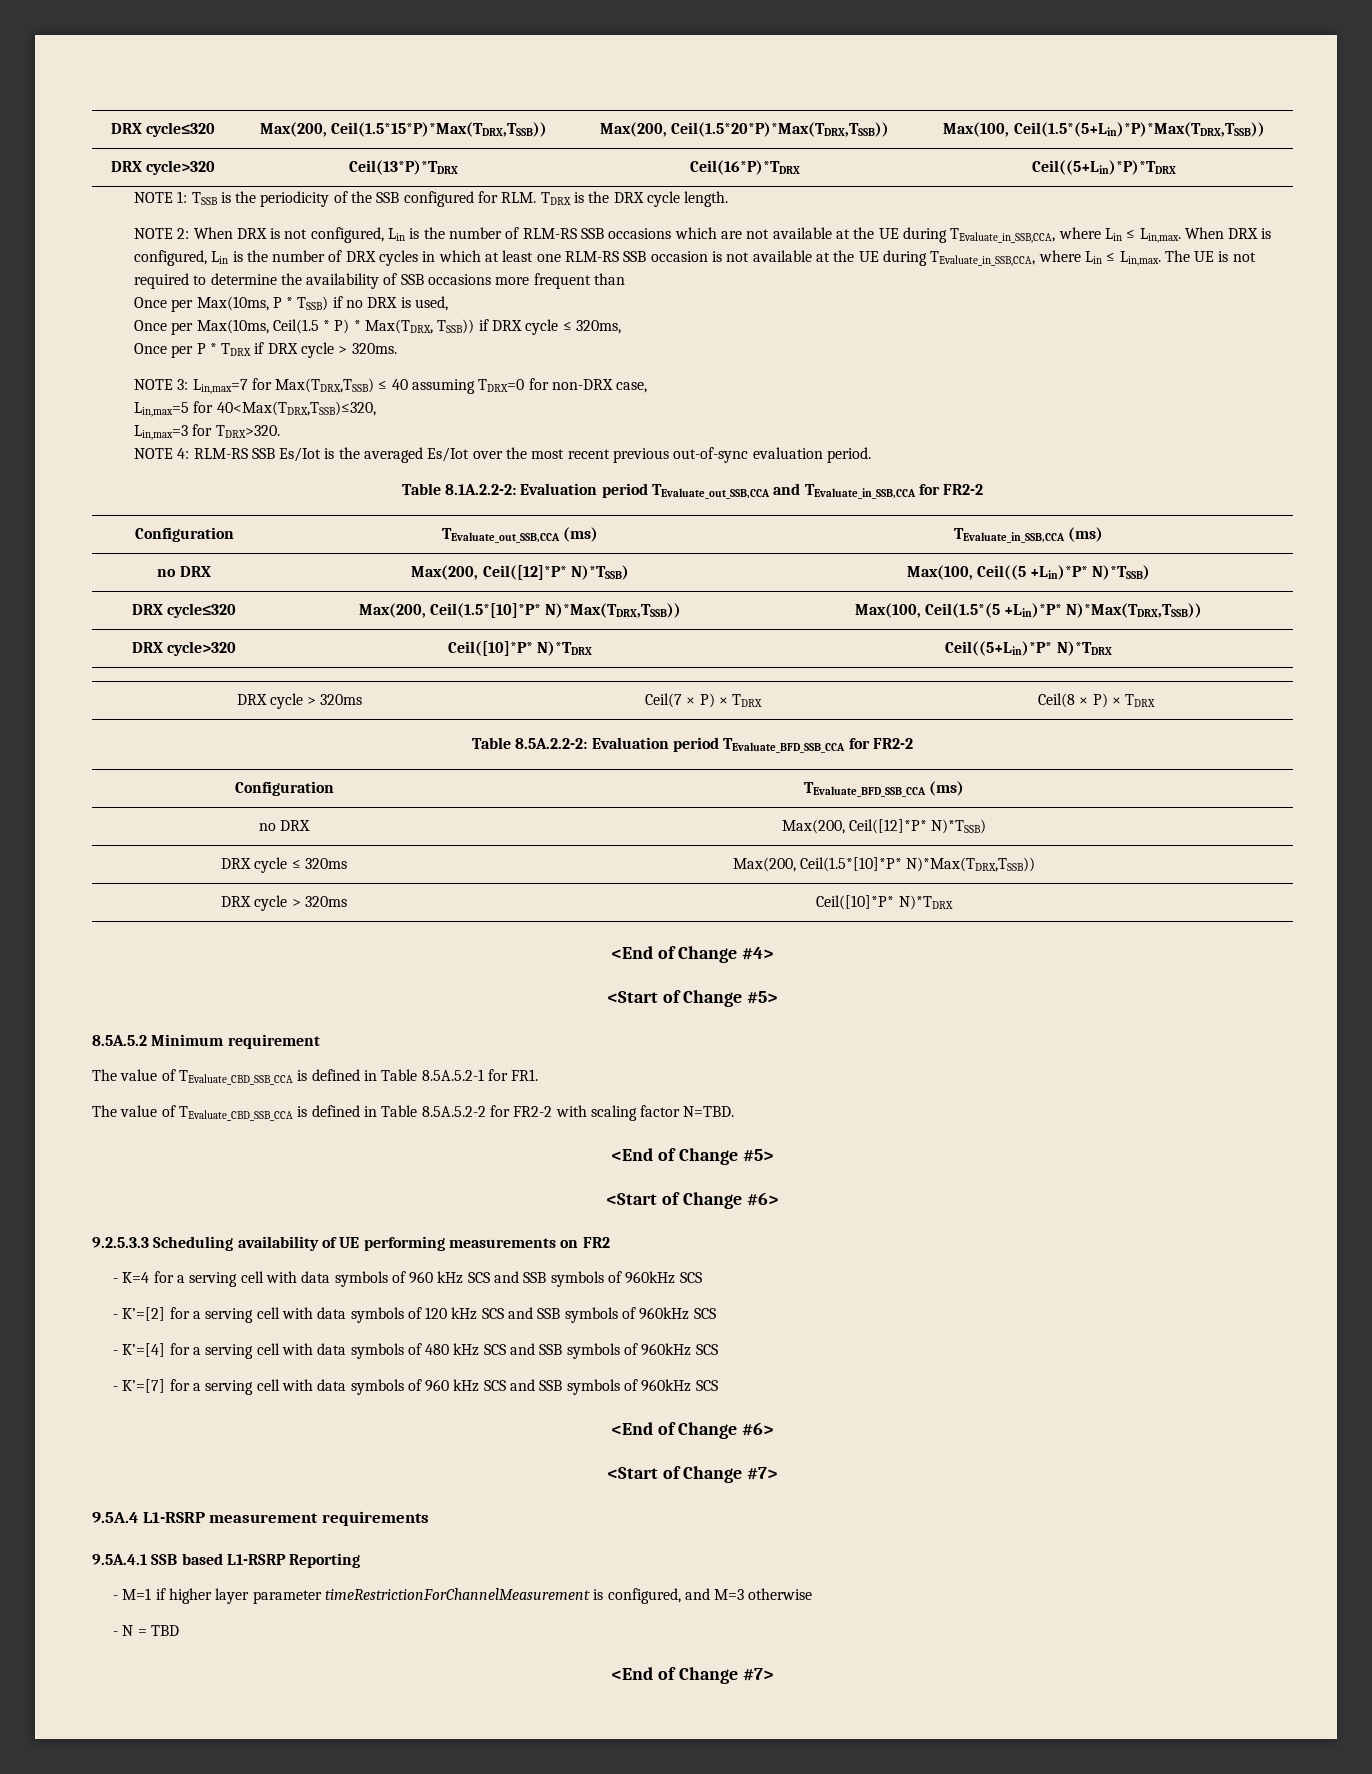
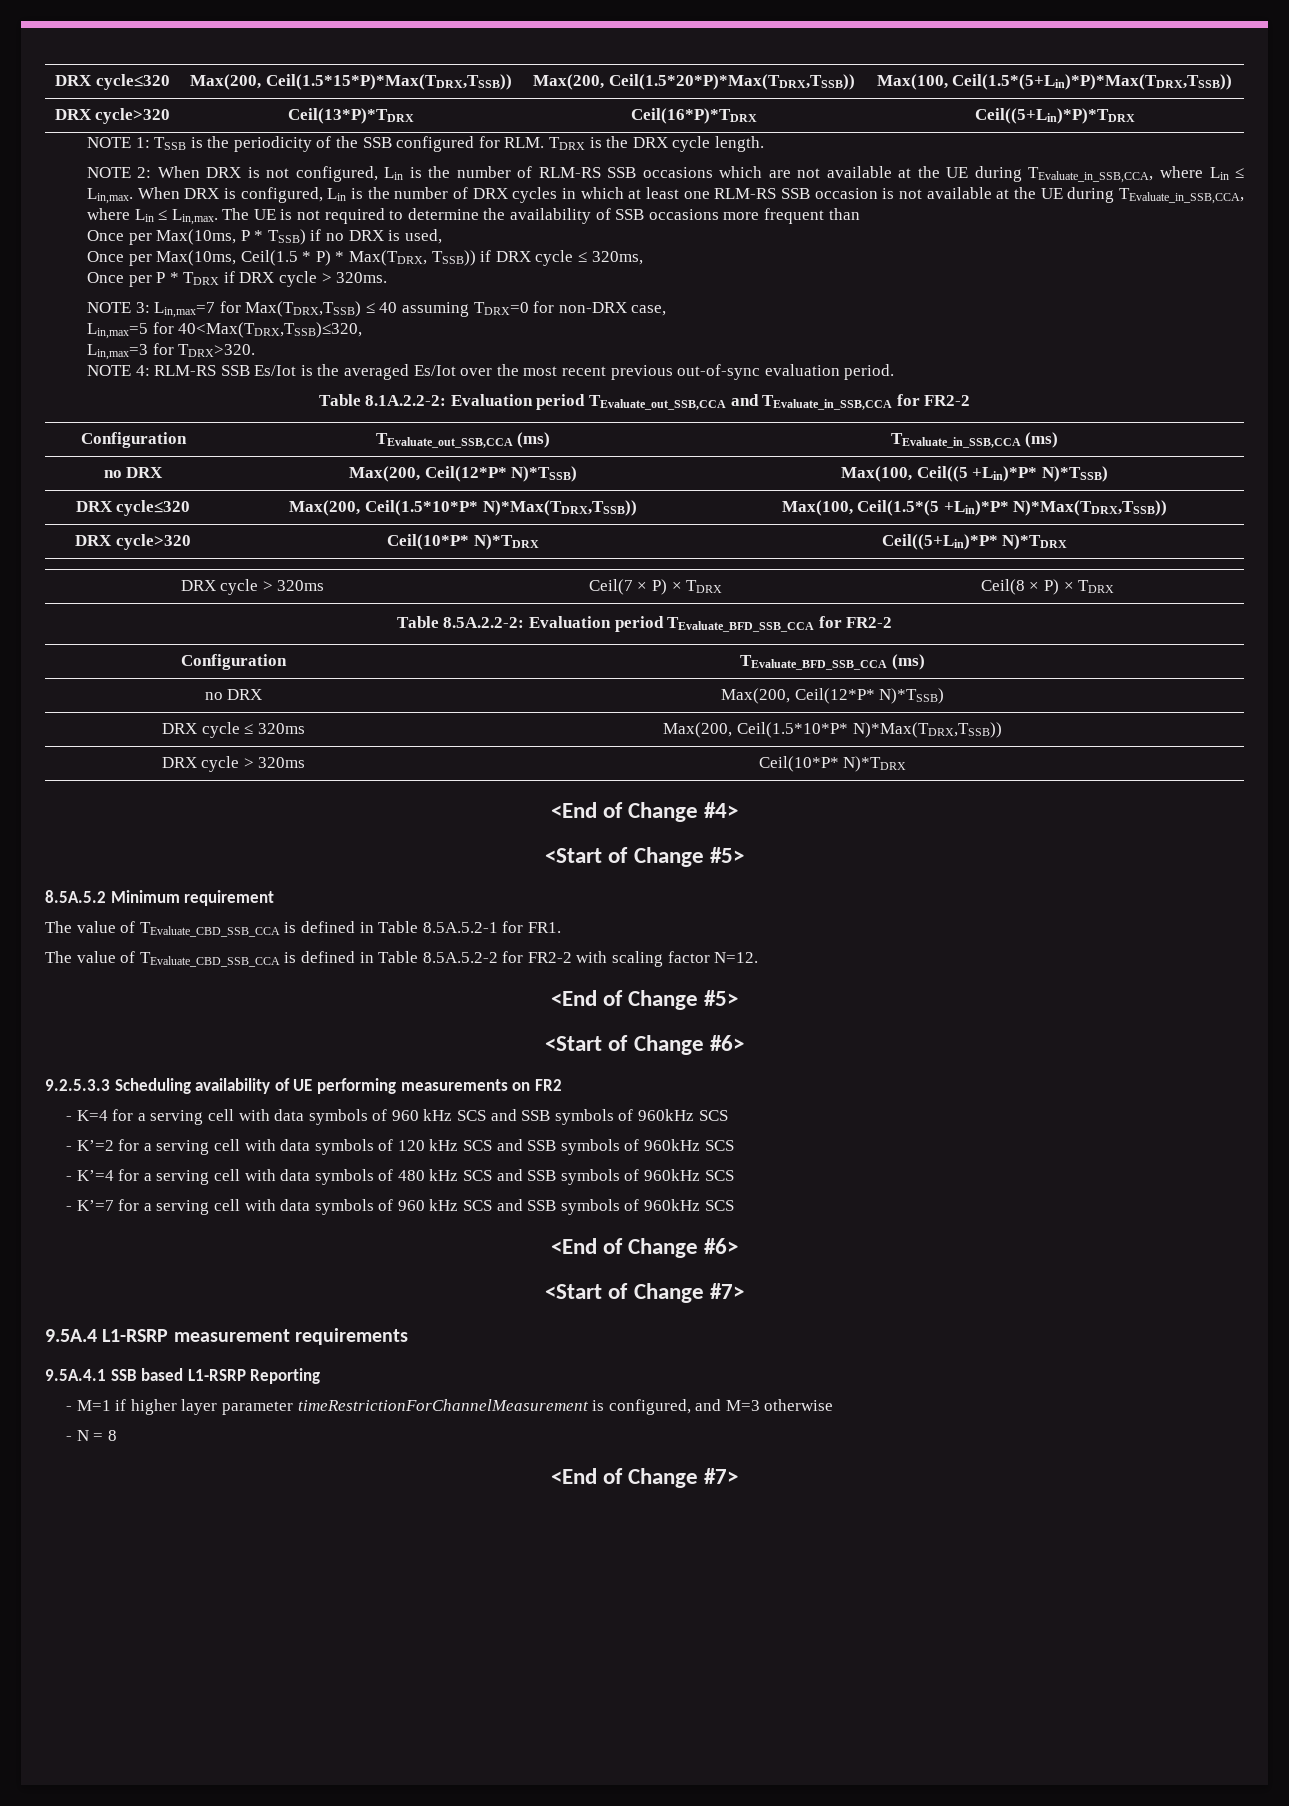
[482,565,567,580] Ceil([12]*P* -> [424,466,507,482] Ceil(12*P*
[430,603,541,618] Ceil(1.5*[10]*P* -> [365,500,478,516] Ceil(1.5*10*P*
[447,641,533,656] Ceil([10]*P* -> [387,534,470,550] Ceil(10*P*
[849,819,927,834] Ceil([12]*P* -> [794,688,875,704] Ceil(12*P*
[800,857,902,872] Ceil(1.5*[10]*P* -> [736,722,848,738] Ceil(1.5*10*P*
[816,895,895,910] Ceil([10]*P* -> [758,756,839,772] Ceil(10*P*
[683,1106,735,1117] N=TBD. -> [714,952,759,963] N=12.
[122,1307,166,1321] K’=[2] -> [76,1140,114,1151] K’=2
[122,1343,166,1357] K’=[4] -> [76,1170,114,1181] K’=4
[122,1379,166,1393] K’=[7] -> [76,1200,114,1211] K’=7
[150,1625,179,1636] TBD -> [107,1430,117,1441] 8

